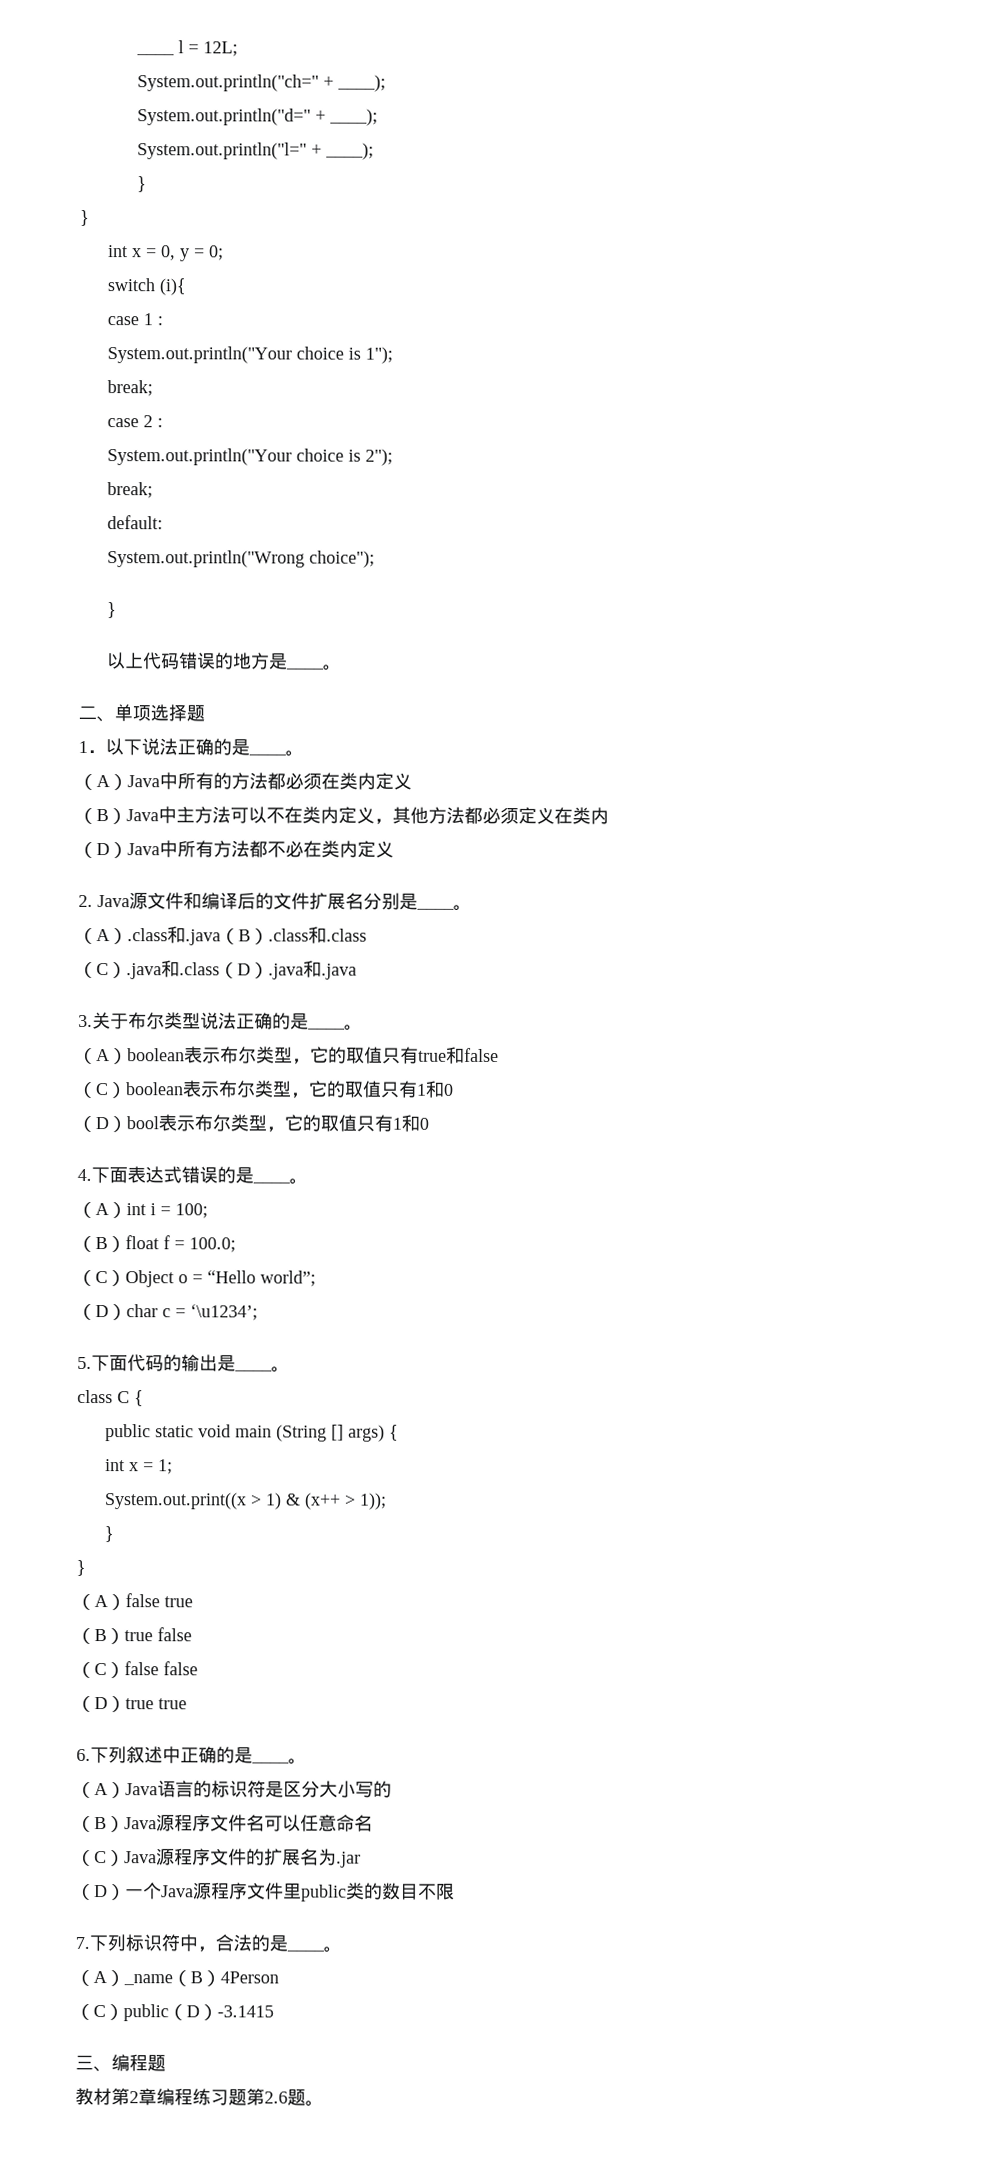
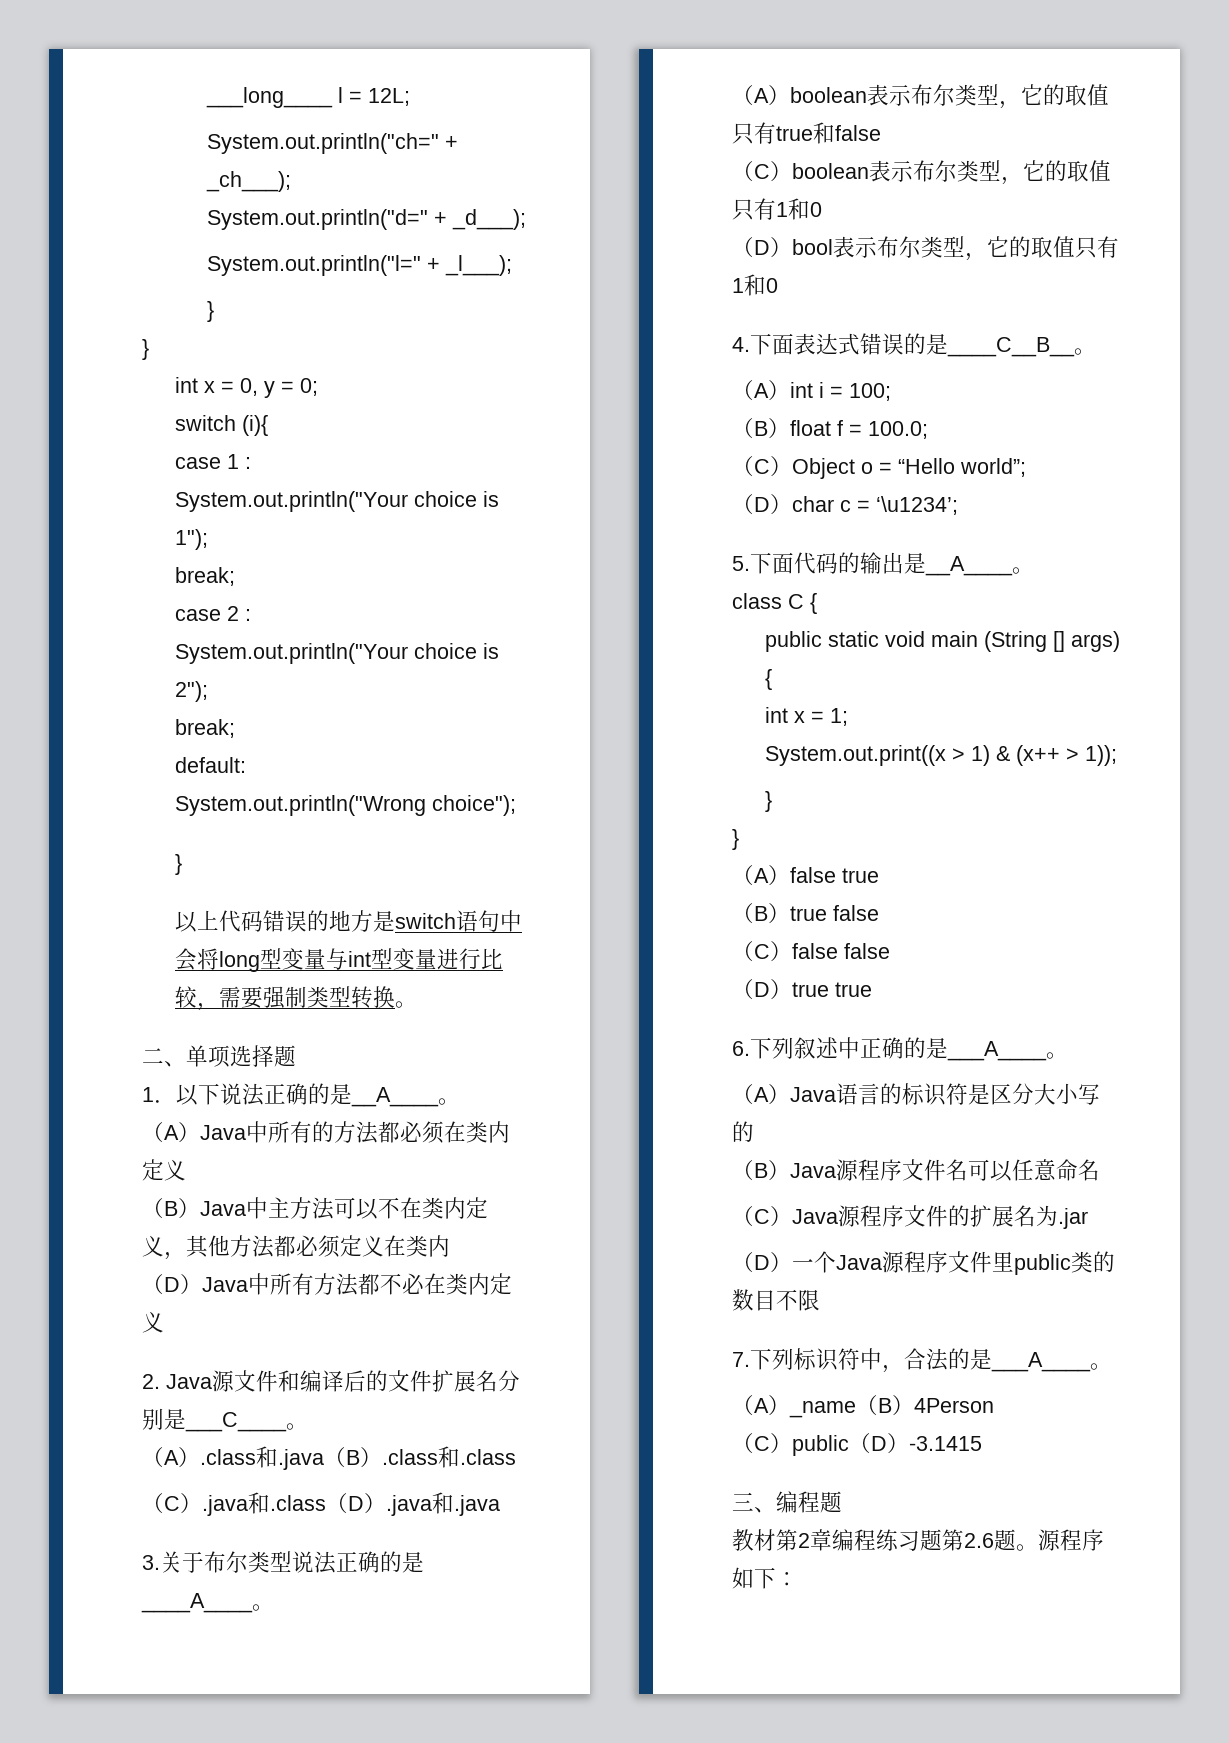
[135,53,175,56] ____ -> [206,87,334,108] ___long____
[336,74,386,92] ____); -> [206,171,292,192] _ch___);
[328,108,378,126] ____); -> [452,209,527,230] _d___);
[324,142,374,160] ____); -> [445,255,513,276] _l___);
[286,667,326,670] ____ -> [394,910,522,932] [174,948,503,972] [174,986,395,1011] switch语句中会将long型变量与int型变量进行比较，需要强制类型转换
[247,753,287,756] ____ -> [350,1087,439,1107] __A____
[415,907,455,910] ____ -> [184,1412,287,1432] ___C____
[306,1027,346,1030] ____ -> [140,1593,253,1613] ____A____
[251,1181,291,1184] ____ -> [946,337,1075,357] ____C__B__
[233,1369,273,1372] ____ -> [924,556,1013,576] __A____
[250,1761,290,1764] ____ -> [946,1041,1047,1061] ___A____
[285,1949,325,1952] ____ -> [990,1352,1091,1372] ___A____
(324, 2103) none -> [1037,1529,1104,1551] [731,1567,798,1589] 源程序如下：

